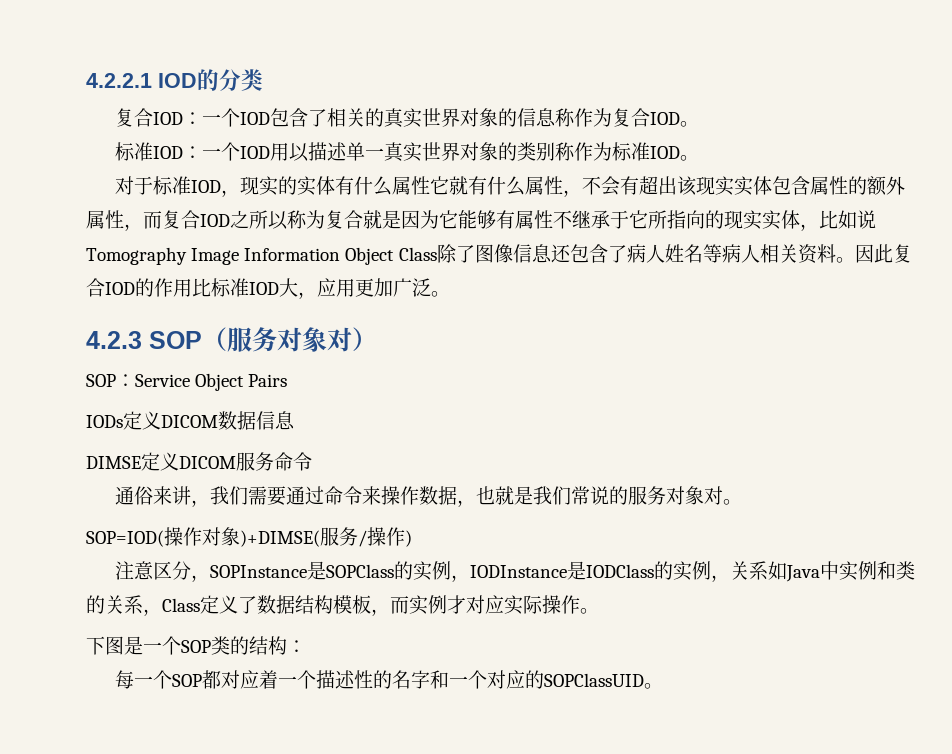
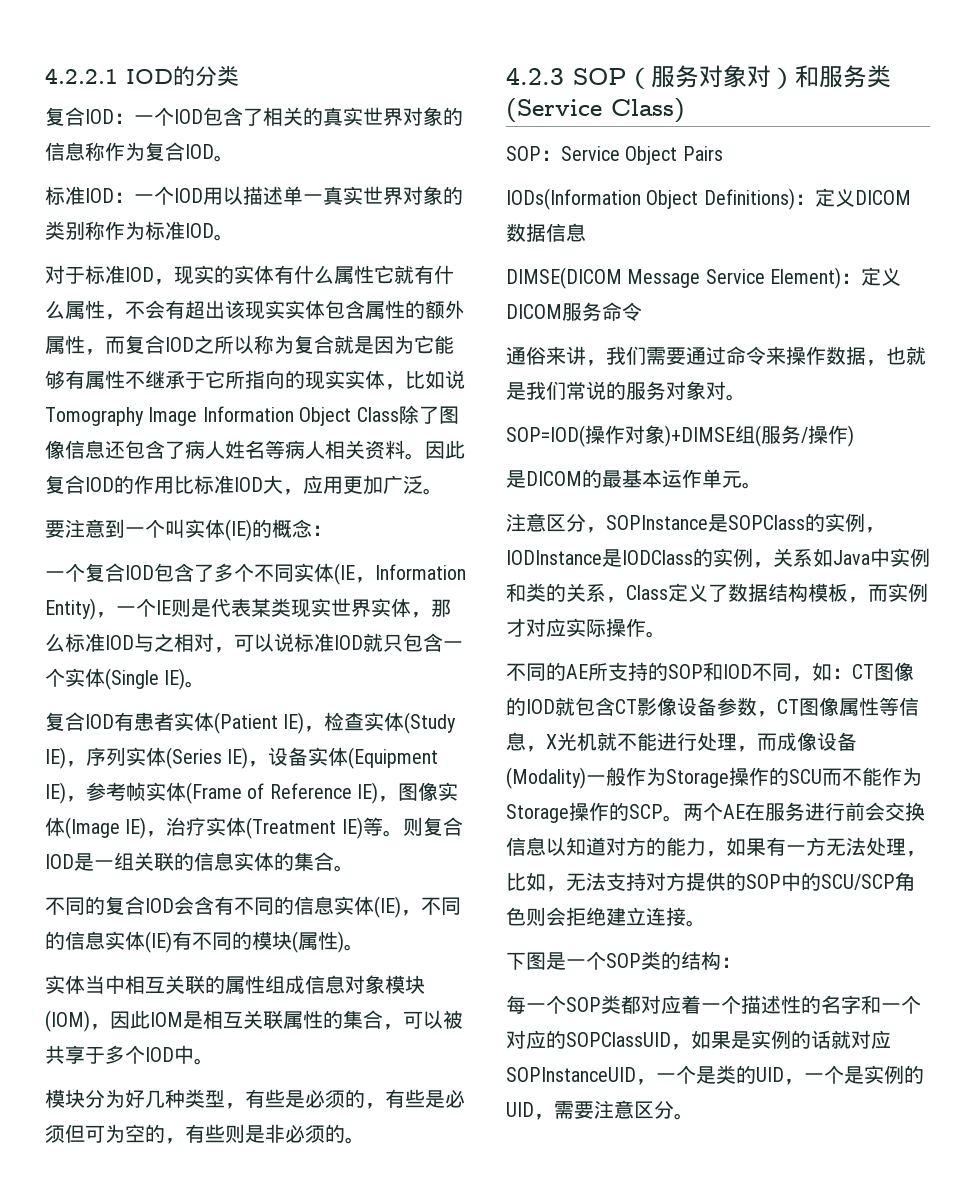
(450, 294) none -> [45,519,332,541] [45,563,466,585] [45,598,451,620] [45,633,463,653] [45,668,206,690] [45,712,457,734] [45,747,439,769] [45,782,459,804] [45,817,463,839] [45,852,354,872] [45,896,461,918] [45,931,364,953] [45,975,425,994] [45,1010,463,1032] [45,1045,214,1065] [45,1089,465,1109] [45,1124,365,1144] // 要注意到一个叫实体(IE)的概念： // 一个复合IOD包含了多个不同实体(IE，Information Entity)，一个IE则是代表某类现实世界实体，那么标准IOD与之相对，可以说标准IOD就只包含一个实体(Single IE)。 // 复合IOD有患者实体(Patient IE)，检查实体(Study IE)，序列实体(Series IE)，设备实体(Equipment IE)，参考帧实体(Frame of Reference IE)，图像实体(Image IE)，治疗实体(Treatment IE)等。则复合IOD是一组关联的信息实体的集合。 // 不同的复合IOD会含有不同的信息实体(IE)，不同的信息实体(IE)有不同的模块(属性)。 // 实体当中相互关联的属性组成信息对象模块(IOM)，因此IOM是相互关联属性的集合，可以被共享于多个IOD中。 // 模块分为好几种类型，有些是必须的，有些是必须但可为空的，有些则是非必须的。
(377, 339) none -> [795,65,891,88] [506,98,685,123] 和服务类(Service Class)
[86,415,123,428] IODs -> [506,188,815,210] IODs(Information Object Definitions)：
[86,456,141,469] DIMSE -> [506,267,862,289] DIMSE(DICOM Message Service Element)：
[240,530,320,547] )+DIMSE( -> [665,425,761,447] )+DIMSE组(
(412, 538) none -> [506,469,762,489] // 是DICOM的最基本运作单元。
(599, 611) none -> [506,662,914,682] [506,697,919,717] [506,732,857,752] [506,767,922,789] [506,802,925,823] [506,837,926,857] [506,872,915,892] [506,907,706,927] // 不同的AE所支持的SOP和IOD不同，如：CT图像的IOD就包含CT影像设备参数，CT图像属性等信息，X光机就不能进行处理，而成像设备(Modality)一般作为Storage操作的SCU而不能作为Storage操作的SCP。两个AE在服务进行前会交换信息以知道对方的能力，如果有一方无法处理，比如，无法支持对方提供的SOP中的SCU/SCP角色则会拒绝建立连接。
(203, 680) none -> [601,995,621,1014] 类
(645, 680) none -> [671,1030,891,1050] [506,1065,924,1085] [506,1100,674,1120] ，如果是实例的话就对应SOPInstanceUID，一个是类的UID，一个是实例的UID，需要注意区分

